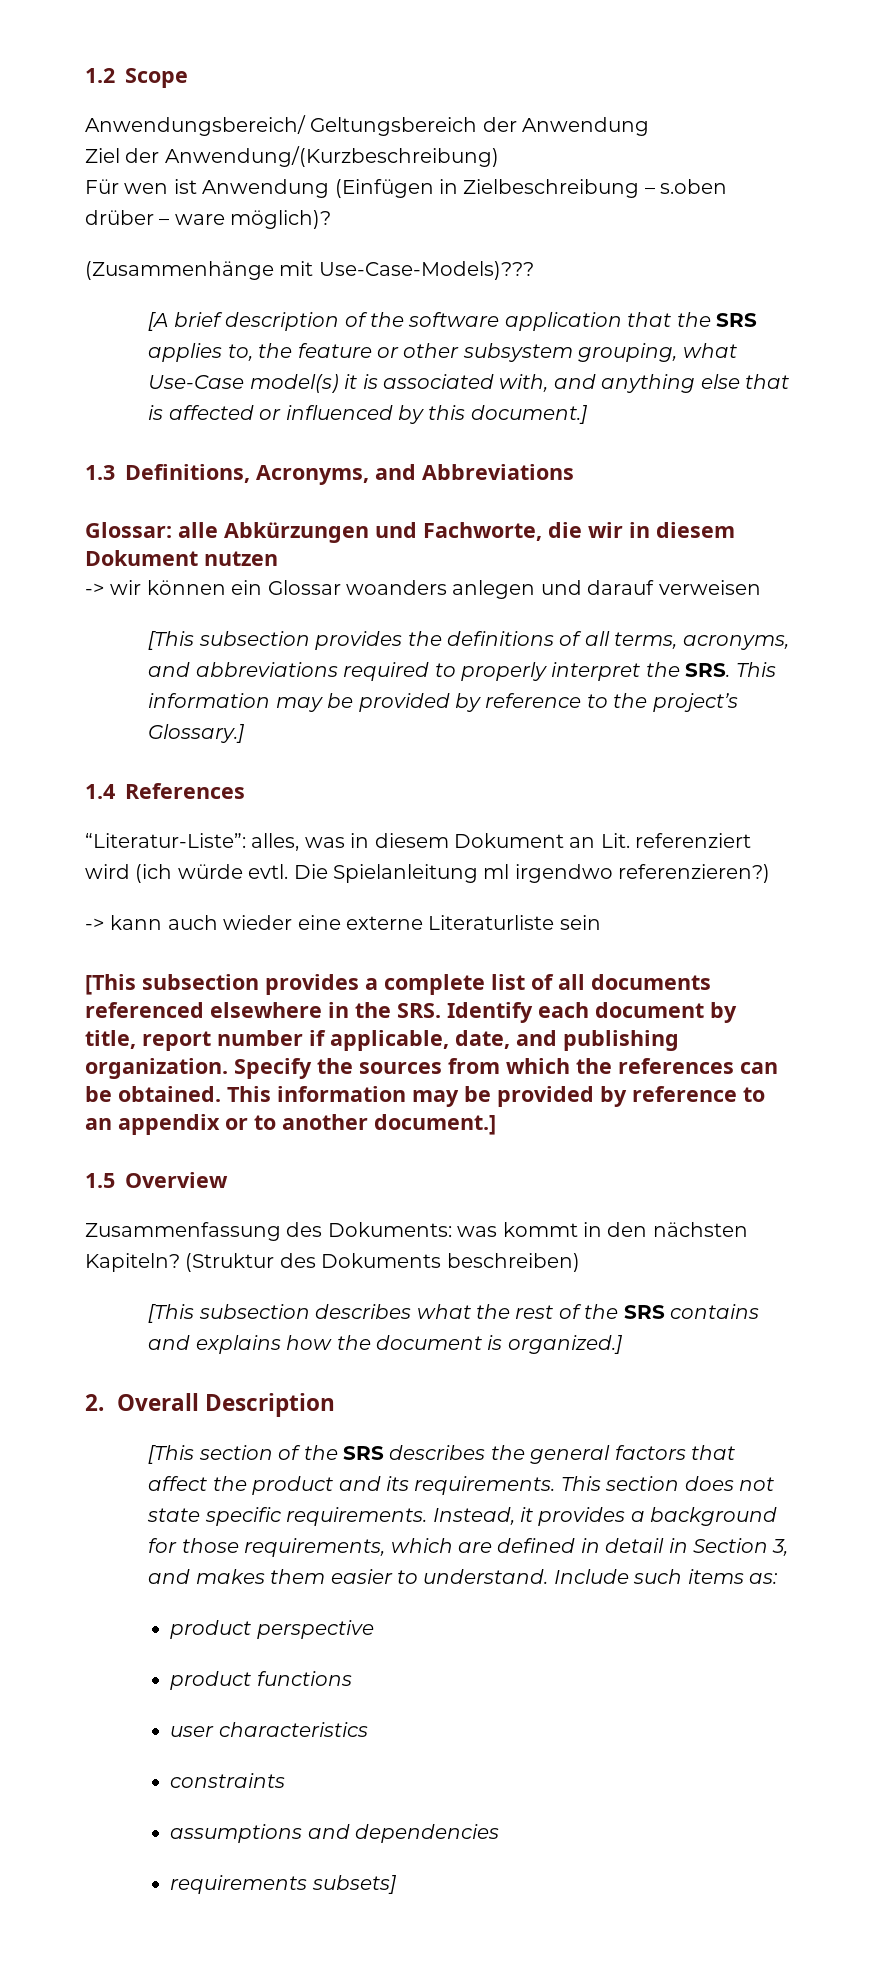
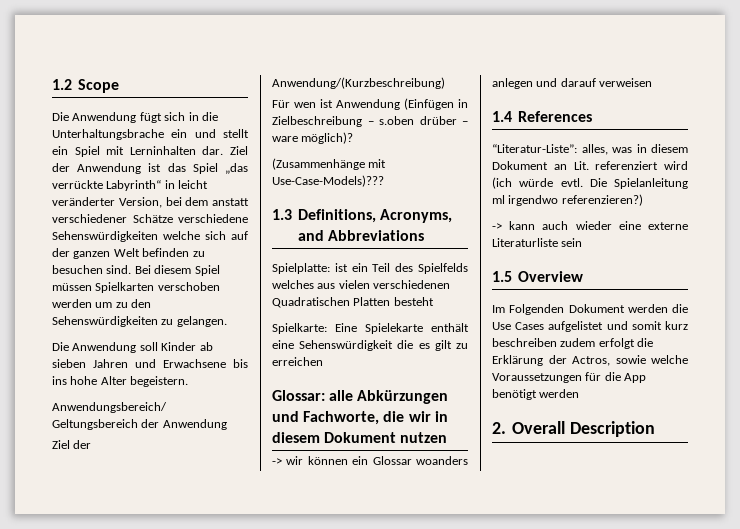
(188, 78) none -> [52,112,218,123] [52,129,249,140] [52,146,248,157] [52,163,248,174] [52,180,209,191] [52,197,249,208] [52,214,248,223] [52,231,248,242] [52,248,205,259] [52,265,220,276] [52,282,220,293] [52,299,152,308] [52,316,227,327] [52,342,213,353] [52,359,248,368] [52,376,189,387] // Die Anwendung fügt sich in die Unterhaltungsbrache ein und stellt ein Spiel mit Lerninhalten dar. Ziel der Anwendung ist das Spiel „das verrückte Labyrinth“ in leicht veränderter Version, bei dem anstatt verschiedener Schätze verschiedene Sehenswürdigkeiten welche sich auf der ganzen Welt befinden zu besuchen sind. Bei diesem Spiel müssen Spielkarten verschoben werden um zu den Sehenswürdigkeiten zu gelangen. // Die Anwendung soll Kinder ab sieben Jahren und Erwachsene bis ins hohe Alter begeistern.
[148,312,758,331] [148,343,737,362] [148,374,790,393] [148,405,588,424] // [A brief description of the software application that the SRS applies to, the feature or other subsystem grouping, what Use-Case model(s) it is associated with, and anything else that is affected or influenced by this document.] -> (384, 181) none
(574, 472) none -> [272,263,468,274] [272,280,451,289] [272,297,434,308] [272,323,469,334] [272,340,468,351] [272,357,323,366] // Spielplatte: ist ein Teil des Spielfelds welches aus vielen verschiedenen Quadratischen Platten besteht // Spielkarte: Eine Spielekarte enthält eine Sehenswürdigkeit die es gilt zu erreichen
[148,631,789,650] [148,662,776,681] [148,693,738,712] [148,724,246,743] // [This subsection provides the definitions of all terms, acronyms, and abbreviations required to properly interpret the SRS. This information may be provided by reference to the project’s Glossary.] -> (653, 82) none
[85,974,711,995] [85,1002,737,1023] [85,1030,679,1051] [85,1058,778,1079] [85,1086,765,1107] [85,1114,496,1135] [85,1172,228,1188] [85,1222,748,1241] [85,1253,580,1272] [148,1304,760,1323] [148,1335,623,1354] [85,1393,335,1417] [148,1445,736,1464] [148,1476,775,1495] [147,1507,778,1526] [148,1538,789,1557] [148,1569,779,1584] [170,1620,374,1639] [170,1671,352,1690] [170,1722,368,1737] [170,1773,286,1788] [170,1824,500,1843] [170,1875,397,1894] [This subsection provides a complete list of all documents referenced elsewhere in the SRS. Identify each document by title, report number if applicable, date, and publishing organization. Specify the sources from which the references can be obtained. This information may be provided by reference to an appendix or to another document.] // 1.5 Overview // Zusammenfassung des Dokuments: was kommt in den nächsten Kapiteln? (Struktur des Dokuments beschreiben) // [This subsection describes what the rest of the SRS contains and explains how the document is organized.] // 2. Overall Description // [This section of the SRS describes the general factors that affect the product and its requirements. This section does not state specific requirements. Instead, it provides a background for those requirements, which are defined in detail in Section 3, and makes them easier to understand. Include such items as: // product perspective // product functions // user characteristics // constraints // assumptions and dependencies // requirements subsets] -> [492,271,584,282] [492,304,688,315] [492,321,688,332] [492,338,654,349] [492,355,688,366] [492,372,647,383] [492,389,580,400] [492,421,655,437] 1.5 Overview // Im Folgenden Dokument werden die Use Cases aufgelistet und somit kurz beschreiben zudem erfolgt die Erklärung der Actros, sowie welche Voraussetzungen für die App benötigt werden // 2. Overall Description

